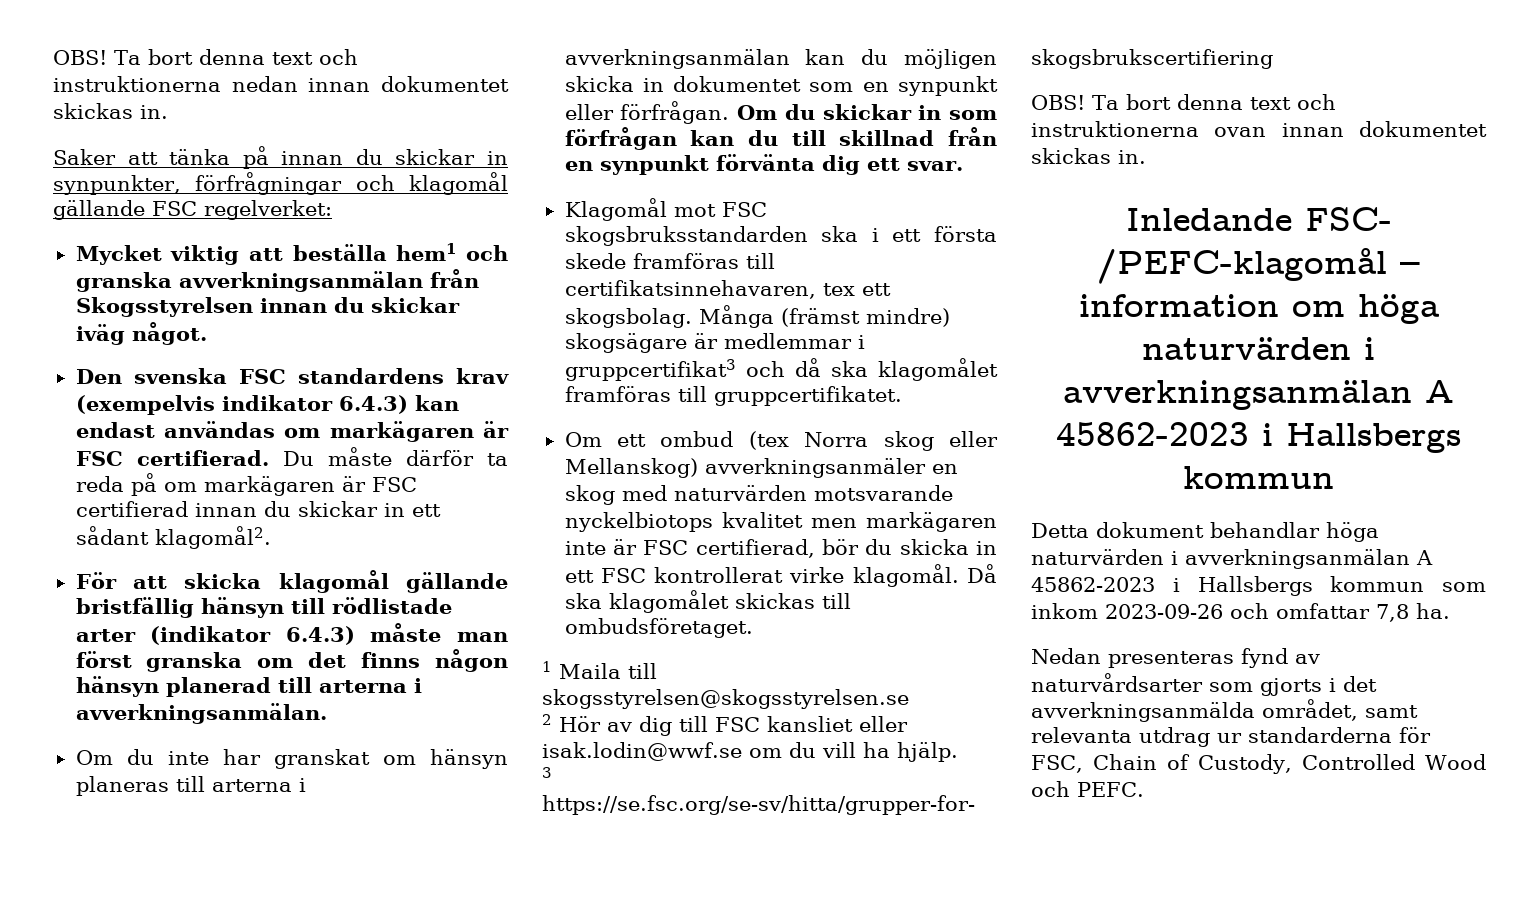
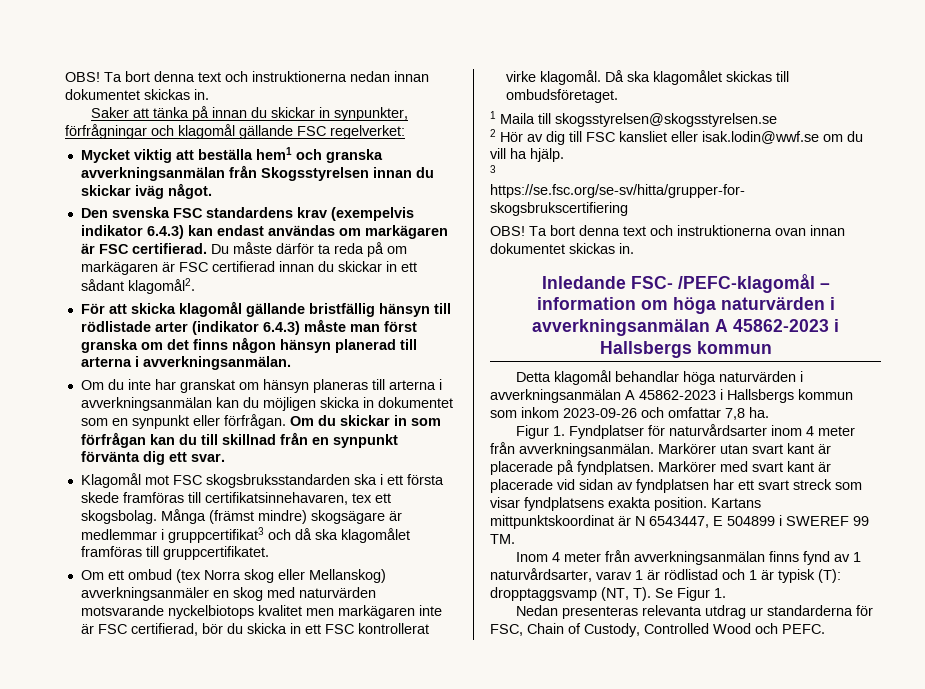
[1096,522,1204,538] dokument -> [554,370,612,385] klagomål
[1031,648,1320,668] [1031,673,1377,696] [1031,699,1418,722] Nedan presenteras fynd av naturvårdsarter som gjorts i det avverkningsanmälda området, samt -> [516,424,856,439] [490,442,831,457] [490,460,831,475] [490,479,862,493] [490,497,761,511] [490,515,869,529] [490,534,515,544] [516,550,862,565] [490,568,841,583] [490,587,726,601] [516,605,639,619] Figur 1. Fyndplatser för naturvårdsarter inom 4 meter från avverkningsanmälan. Markörer utan svart kant är placerade på fyndplatsen. Markörer med svart kant är placerade vid sidan av fyndplatsen har ett svart streck som visar fyndplatsens exakta position. Kartans mittpunktskoordinat är N 6543447, E 504899 i SWEREF 99 TM. // Inom 4 meter från avverkningsanmälan finns fynd av 1 naturvårdsarter, varav 1 är rödlistad och 1 är typisk (T): dropptaggsvamp (NT, T). Se Figur 1. // Nedan presenteras

